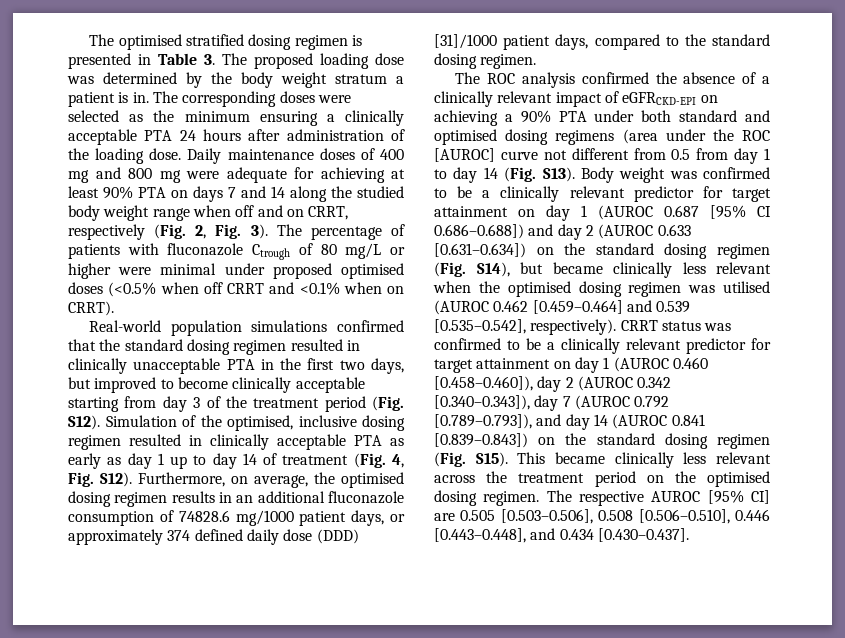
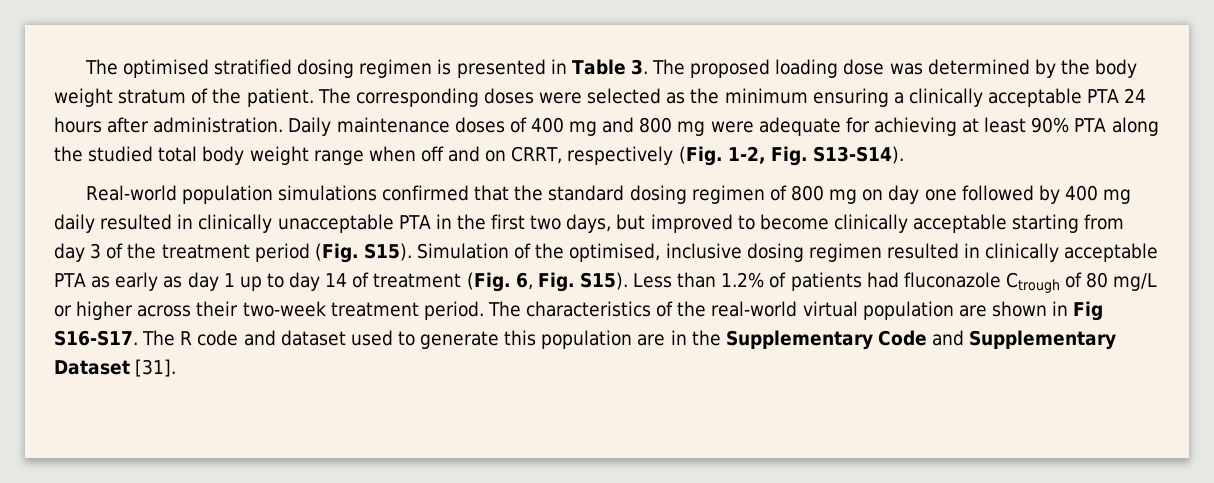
[396,76,404,84] [68,92,149,107] a patient is in. -> [191,88,314,107] of the patient.
[286,129,405,141] [68,148,182,164] administration of the loading dose. -> [153,117,284,133] administration.
[171,186,285,202] on days 7 and 14 -> (1107, 125) none
(404, 192) none -> [158,146,198,162] total
[195,224,405,240] [68,243,406,260] [68,263,404,279] [68,282,404,297] [68,301,114,316] 2, Fig. 3). The percentage of patients with fluconazole Ctrough of 80 mg/L or higher were minimal under proposed optimised doses (<0.5% when off CRRT and <0.1% when on CRRT). -> [727,146,904,166] 1-2, Fig. S13-S14).
(287, 347) none -> [769,185,1132,204] [54,214,95,233] of 800 mg on day one followed by 400 mg daily
[68,415,100,430] S12). -> [363,243,412,261] S15).
[392,454,404,468] [68,472,404,488] [68,491,405,507] [68,510,405,526] [68,529,359,545] [434,34,770,50] [434,53,537,69] [455,72,770,88] [434,91,718,107] [434,110,770,126] [434,129,770,145] [434,148,770,164] [434,167,770,183] [434,186,771,202] [434,205,771,221] [434,224,691,240] [434,243,770,259] [434,262,771,278] [433,281,770,297] [434,300,691,315] [434,319,732,335] [434,338,771,354] [434,357,708,373] [434,376,672,392] [434,395,670,411] [434,414,705,430] [434,433,770,449] [434,452,771,468] [434,471,770,487] [434,490,770,506] [434,509,770,524] [434,528,689,543] 4, Fig. S12). Furthermore, on average, the optimised dosing regimen results in an additional fluconazole consumption of 74828.6 mg/1000 patient days, or approximately 374 defined daily dose (DDD) [31]/1000 patient days, compared to the standard dosing regimen. // The ROC analysis confirmed the absence of a clinically relevant impact of eGFRCKD-EPI on achieving a 90% PTA under both standard and optimised dosing regimens (area under the ROC [AUROC] curve not different from 0.5 from day 1 to day 14 (Fig. S13). Body weight was confirmed to be a clinically relevant predictor for target attainment on day 1 (AUROC 0.687 [95% CI 0.686–0.688]) and day 2 (AUROC 0.633 [0.631–0.634]) on the standard dosing regimen (Fig. S14), but became clinically less relevant when the optimised dosing regimen was utilised (AUROC 0.462 [0.459–0.464] and 0.539 [0.535–0.542], respectively). CRRT status was confirmed to be a clinically relevant predictor for target attainment on day 1 (AUROC 0.460 [0.458–0.460]), day 2 (AUROC 0.342 [0.340–0.343]), day 7 (AUROC 0.792 [0.789–0.793]), and day 14 (AUROC 0.841 [0.839–0.843]) on the standard dosing regimen (Fig. S15). This became clinically less relevant across the treatment period on the optimised dosing regimen. The respective AUROC [95% CI] are 0.505 [0.503–0.506], 0.508 [0.506–0.510], 0.446 [0.443–0.448], and 0.434 [0.430–0.437]. -> [515,272,1158,293] [54,301,1104,321] [54,330,1117,350] [54,359,177,377] 6, Fig. S15). Less than 1.2% of patients had fluconazole Ctrough of 80 mg/L or higher across their two-week treatment period. The characteristics of the real-world virtual population are shown in Fig S16-S17. The R code and dataset used to generate this population are in the Supplementary Code and Supplementary Dataset [31].

